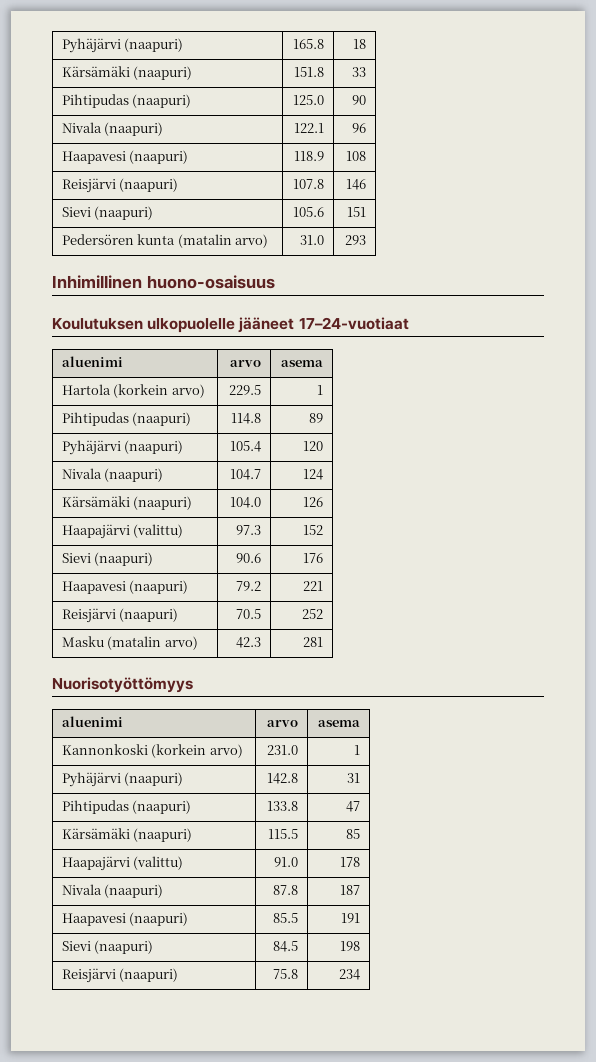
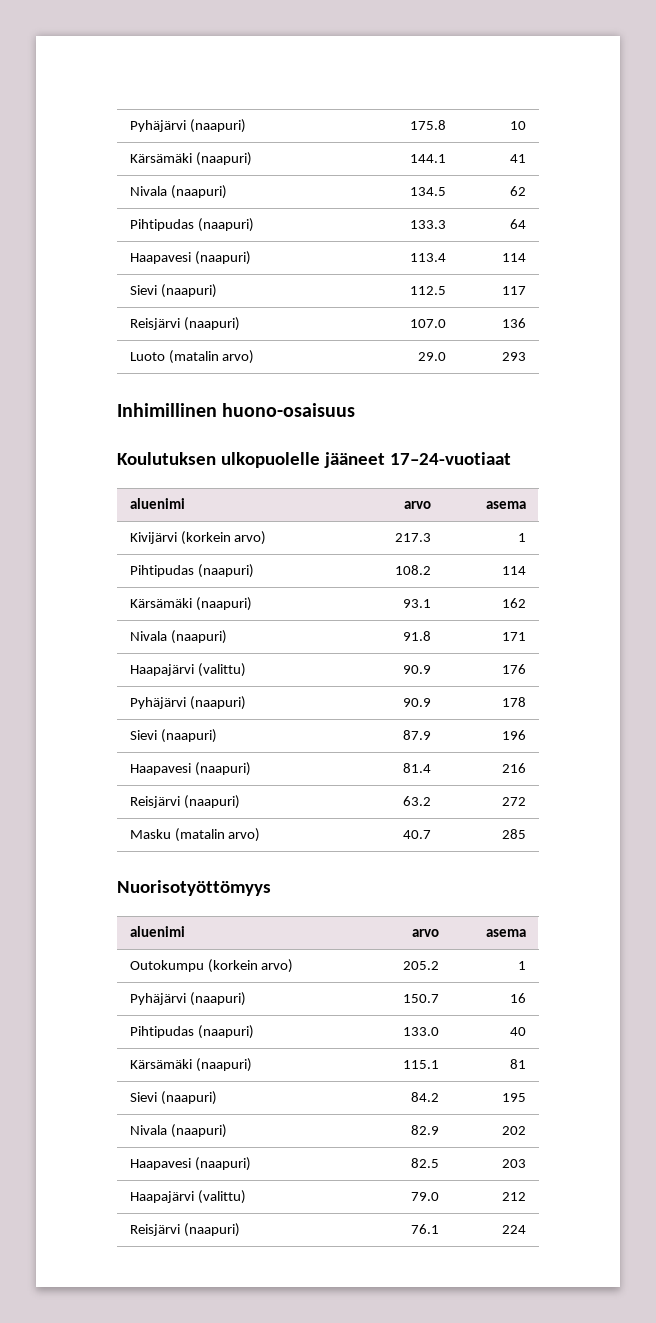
[61,38,184,53] [293,39,325,49] [353,39,367,49] [61,66,193,80] [294,67,325,77] [352,67,367,77] [61,94,192,108] [293,95,325,105] [352,95,367,105] [61,122,164,136] [294,123,325,133] [352,123,367,133] [61,150,189,164] [294,151,325,161] [346,151,367,161] [61,178,179,193] [293,179,325,189] [346,179,367,190] [61,206,154,220] [293,207,325,217] [347,207,367,217] [61,234,269,248] [300,235,325,245] Pyhäjärvi (naapuri) | 165.8 | 18 // Kärsämäki (naapuri) | 151.8 | 33 // Pihtipudas (naapuri) | 125.0 | 90 // Nivala (naapuri) | 122.1 | 96 // Haapavesi (naapuri) | 118.9 | 108 // Reisjärvi (naapuri) | 107.8 | 146 // Sievi (naapuri) | 105.6 | 151 // Pedersören kunta (matalin arvo) | 31.0 -> [129,119,246,133] [410,120,447,130] [510,121,527,130] [129,152,252,166] [410,154,447,163] [510,154,527,163] [129,185,227,199] [410,187,447,196] [510,186,527,196] [129,218,254,232] [410,220,447,229] [510,219,527,229] [129,251,251,265] [410,253,447,262] [502,253,527,262] [129,284,217,298] [410,286,447,295] [502,286,527,295] [129,317,240,331] [410,319,447,328] [502,318,527,328] [129,350,255,364] [418,352,447,361] Pyhäjärvi (naapuri) | 175.8 | 10 // Kärsämäki (naapuri) | 144.1 | 41 // Nivala (naapuri) | 134.5 | 62 // Pihtipudas (naapuri) | 133.3 | 64 // Haapavesi (naapuri) | 113.4 | 114 // Sievi (naapuri) | 112.5 | 117 // Reisjärvi (naapuri) | 107.0 | 136 // Luoto (matalin arvo) | 29.0
[61,384,205,398] [229,385,262,395] Hartola (korkein arvo) | 229.5 -> [129,531,267,545] [395,533,432,542] Kivijärvi (korkein arvo) | 217.3
[231,413,262,424] [309,413,324,423] [61,440,184,455] [230,441,262,452] [303,441,324,451] [61,468,164,482] [230,469,262,480] [303,469,324,480] [61,496,193,510] [230,497,262,508] [303,497,324,507] [61,524,184,539] [236,525,262,535] [303,525,324,535] [61,552,154,566] [236,553,262,563] [303,553,324,563] [61,580,189,594] [236,581,262,591] [303,581,324,591] [61,608,179,623] [236,609,262,619] [302,609,324,619] 114.8 | 89 // Pyhäjärvi (naapuri) | 105.4 | 120 // Nivala (naapuri) | 104.7 | 124 // Kärsämäki (naapuri) | 104.0 | 126 // Haapajärvi (valittu) | 97.3 | 152 // Sievi (naapuri) | 90.6 | 176 // Haapavesi (naapuri) | 79.2 | 221 // Reisjärvi (naapuri) | 70.5 | 252 -> [395,565,432,575] [502,566,527,575] [129,597,252,611] [403,599,432,608] [502,598,527,608] [129,630,227,644] [403,631,432,641] [502,632,527,641] [129,663,246,677] [403,665,432,674] [502,664,527,674] [129,696,246,710] [403,698,432,707] [502,697,527,707] [129,729,217,743] [403,730,432,740] [502,730,527,740] [129,762,251,776] [403,763,432,773] [502,763,527,773] [129,795,240,809] [403,796,432,806] [502,797,527,806] 108.2 | 114 // Kärsämäki (naapuri) | 93.1 | 162 // Nivala (naapuri) | 91.8 | 171 // Haapajärvi (valittu) | 90.9 | 176 // Pyhäjärvi (naapuri) | 90.9 | 178 // Sievi (naapuri) | 87.9 | 196 // Haapavesi (naapuri) | 81.4 | 216 // Reisjärvi (naapuri) | 63.2 | 272
[236,637,262,648] [303,637,324,647] 42.3 | 281 -> [403,830,432,839] [502,829,527,839] 40.7 | 285
[61,744,243,758] [267,745,299,755] Kannonkoski (korkein arvo) | 231.0 -> [129,959,294,973] [403,961,440,970] Outokumpu (korkein arvo) | 205.2
[267,773,299,784] [347,773,361,783] [61,800,192,814] [267,801,299,811] [346,801,361,812] [61,828,193,842] [268,829,299,839] [346,829,361,839] [61,856,184,871] [274,857,299,867] [340,857,361,867] [61,884,164,898] [273,885,299,895] [340,885,361,895] [61,912,189,926] [273,913,299,923] [341,913,361,923] [61,940,154,954] [273,941,299,952] [340,941,361,951] [61,968,179,983] [273,969,299,979] [339,969,361,980] 142.8 | 31 // Pihtipudas (naapuri) | 133.8 | 47 // Kärsämäki (naapuri) | 115.5 | 85 // Haapajärvi (valittu) | 91.0 | 178 // Nivala (naapuri) | 87.8 | 187 // Haapavesi (naapuri) | 85.5 | 191 // Sievi (naapuri) | 84.5 | 198 // Reisjärvi (naapuri) | 75.8 | 234 -> [403,994,440,1003] [510,993,527,1003] [129,1025,254,1039] [403,1027,440,1036] [510,1027,527,1036] [129,1058,252,1072] [403,1060,440,1069] [510,1059,527,1069] [129,1091,217,1105] [411,1092,440,1102] [502,1093,527,1102] [129,1124,227,1138] [411,1125,440,1135] [502,1126,527,1135] [129,1157,251,1171] [411,1158,440,1168] [502,1159,527,1168] [129,1190,246,1204] [411,1192,440,1201] [502,1192,527,1201] [129,1223,240,1237] [411,1224,440,1234] [502,1225,527,1234] 150.7 | 16 // Pihtipudas (naapuri) | 133.0 | 40 // Kärsämäki (naapuri) | 115.1 | 81 // Sievi (naapuri) | 84.2 | 195 // Nivala (naapuri) | 82.9 | 202 // Haapavesi (naapuri) | 82.5 | 203 // Haapajärvi (valittu) | 79.0 | 212 // Reisjärvi (naapuri) | 76.1 | 224

